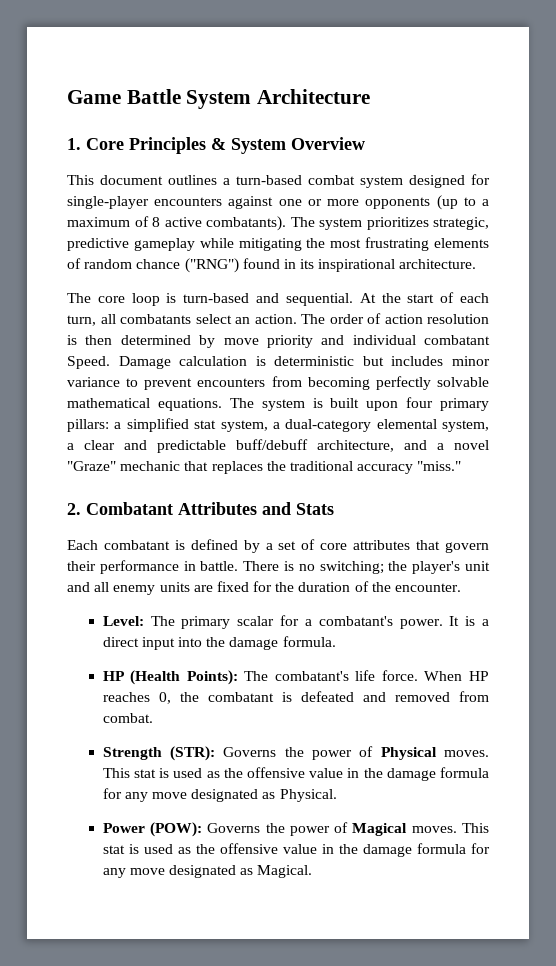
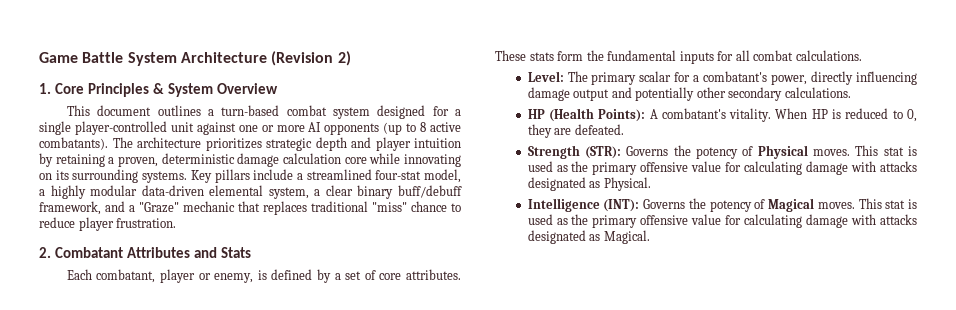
(371, 96) none -> [271,51,351,66] (Revision 2)
[67,196,223,209] single-player encounters -> [455,109,462,116] [39,121,194,135] a single player-controlled unit
(360, 202) none -> [308,122,322,132] AI
[482,199,490,206] [67,216,149,227] a maximum of -> (417, 127) none
[319,217,489,230] [67,237,489,251] [67,258,477,273] [67,292,489,306] [67,313,489,326] [67,335,490,348] [67,356,490,369] [67,376,489,390] [67,397,489,411] [67,418,489,432] [67,439,394,453] system prioritizes strategic, predictive gameplay while mitigating the most frustrating elements of random chance ("RNG") found in its inspirational architecture. // The core loop is turn-based and sequential. At the start of each turn, all combatants select an action. The order of action resolution is then determined by move priority and individual combatant Speed. Damage calculation is deterministic but includes minor variance to prevent encounters from becoming perfectly solvable mathematical equations. The system is built upon four primary pillars: a simplified stat system, a dual-category elemental system, a clear and predictable buff/debuff architecture, -> [137,137,461,151] [39,153,462,167] [39,169,461,183] [39,185,462,199] [39,201,101,215] architecture prioritizes strategic depth and player intuition by retaining a proven, deterministic damage calculation core while innovating on its surrounding systems. Key pillars include a streamlined four-stat model, a highly modular data-driven elemental system, a clear binary buff/debuff framework,
[454,440,489,450] novel -> (135, 208) none
[266,461,462,474] the traditional accuracy "miss." -> [311,201,461,212] [39,217,177,231] traditional "miss" chance to reduce player frustration.
[103,540,170,550] combatant -> [96,269,254,283] combatant, player or enemy,
[353,540,490,553] [67,560,491,574] [67,581,462,595] attributes that govern their performance in battle. There is no switching; the player's unit and all enemy units are fixed for the duration of the encounter. -> [406,269,462,280] [495,50,862,64] attributes. These stats form the fundamental inputs for all combat calculations.
[399,616,490,629] [102,636,336,650] [102,670,489,685] [102,691,489,704] [102,713,153,723] power. It is a direct input into the damage formula. // HP (Health Points): The combatant's life force. When HP reaches 0, the combatant is defeated and removed from combat. -> [771,71,917,85] [527,87,851,101] [527,108,917,122] [527,124,624,138] power, directly influencing damage output and potentially other secondary calculations. // HP (Health Points): A combatant's vitality. When HP is reduced to 0, they are defeated.
[312,750,353,760] power -> [695,147,738,159] potency
[246,767,489,781] [102,788,188,802] offensive value in the damage formula for any move -> [592,161,917,175] primary offensive value for calculating damage with attacks
[102,822,330,837] Power (POW): Governs the power -> [527,198,752,212] Intelligence (INT): Governs the potency
[219,843,490,857] [102,868,165,878] offensive value in the damage formula for any move -> [592,214,917,228] primary offensive value for calculating damage with attacks

